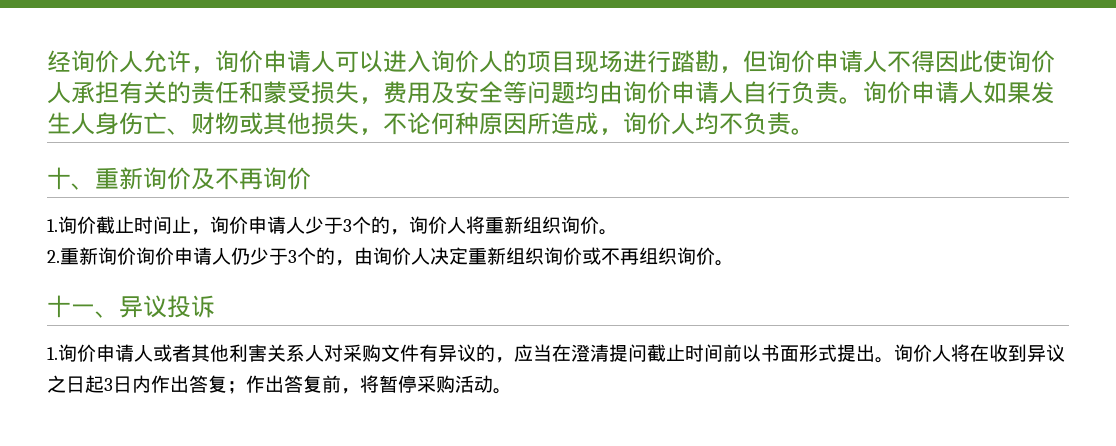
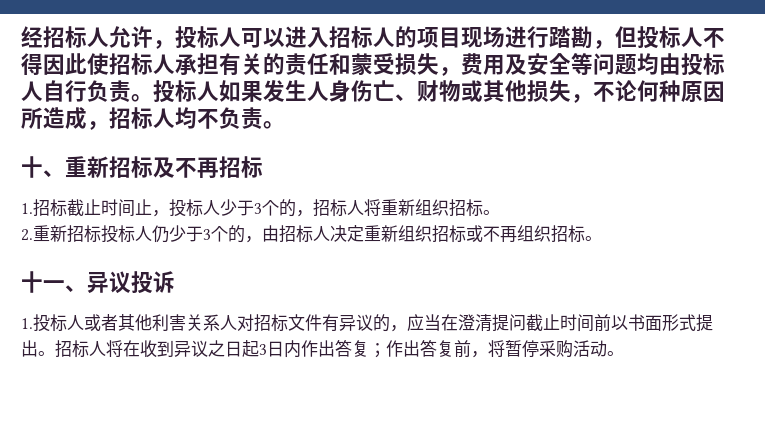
[71,50,119,73] 询价 -> [43,26,87,48] 招标
[215,50,311,73] 询价申请 -> [175,26,219,49] 投标
[431,50,479,73] 询价 -> [329,26,373,48] 招标
[767,50,863,73] 询价申请 -> [637,26,681,49] 投标
[1007,50,1055,73] 询价 -> [109,53,153,75] 招标
[623,81,719,104] 询价申请 -> [681,53,725,76] 投标
[863,81,959,104] 询价申请 -> [153,80,197,103] 投标
[623,112,671,135] 询价 -> [109,107,153,129] 招标
[143,167,311,190] [47,216,96,234] 询价及不再询价 // 1.询价 -> [109,156,263,178] [21,199,67,217] 招标及不再招标 // 1.招标
[210,216,286,234] 询价申请 -> [169,199,203,217] 投标
[409,216,447,234] 询价 -> [313,199,347,217] 招标
[561,216,599,234] 询价 -> [449,199,483,217] 招标
[98,247,212,265] 询价询价申请 -> [67,225,135,243] 招标投标
[373,247,411,265] 询价 -> [279,225,313,243] 招标
[544,247,582,265] 询价 -> [432,225,466,243] 招标
[677,247,715,265] 询价 -> [551,225,585,243] 招标
[58,344,134,362] 询价申请 -> [33,314,67,332] 投标
[343,344,381,362] 采购 -> [254,314,288,332] 招标
[894,344,932,362] 询价 -> [55,340,89,358] 招标

